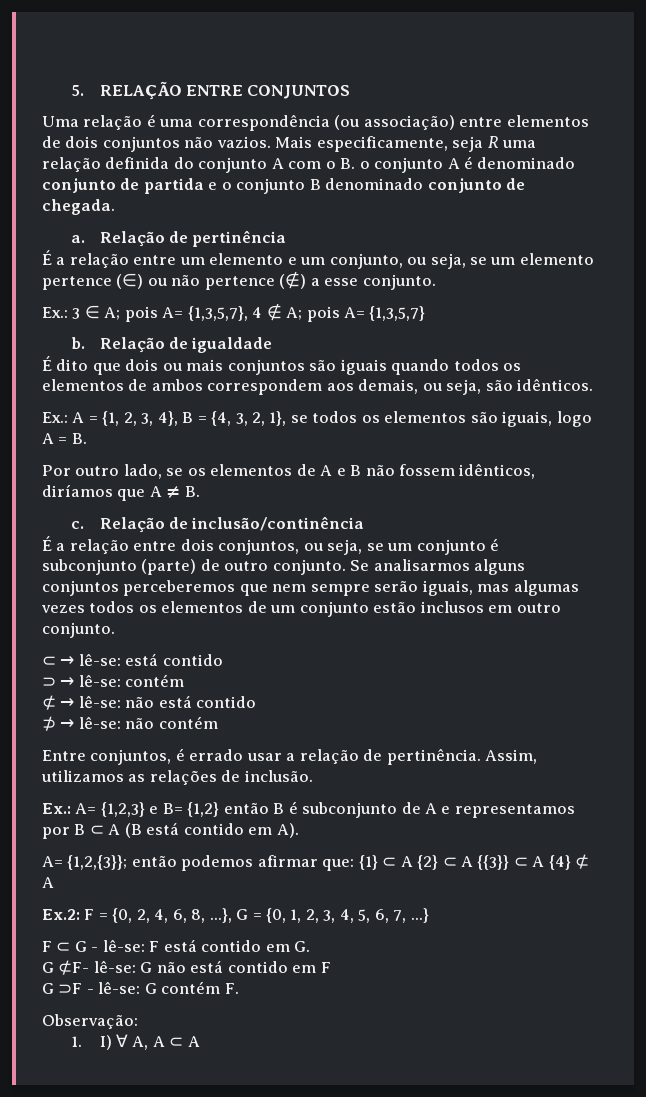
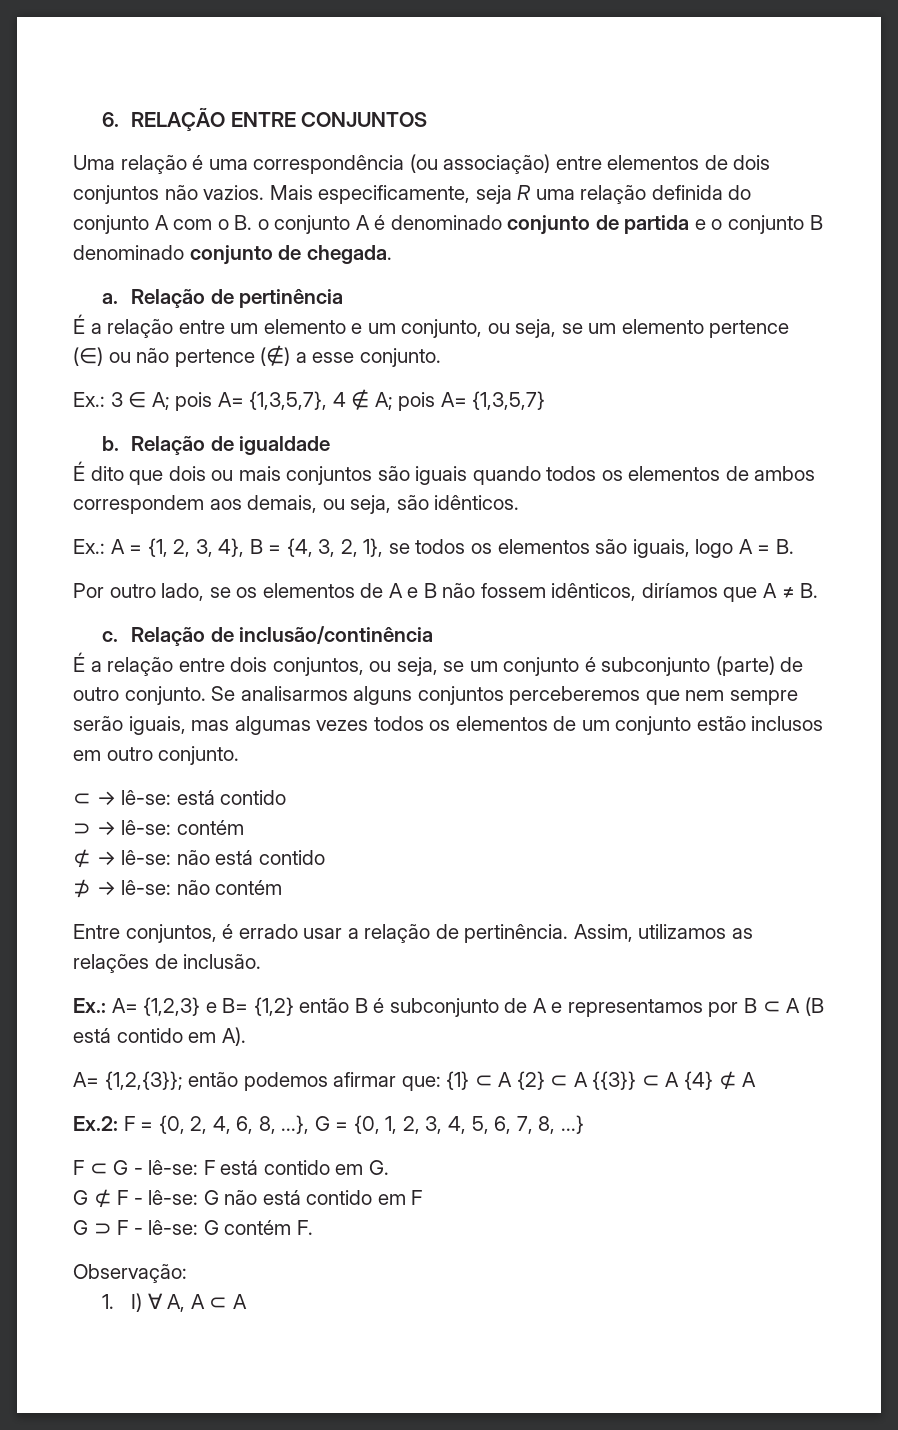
[70,85,84,96] 5. -> [102,112,120,127] 6.
(407, 916) none -> [538,1116,556,1134] 8,
[58,960,90,975] ⊄F- -> [93,1189,143,1208] ⊄ F -
[58,983,83,994] ⊃F -> [93,1220,129,1235] ⊃ F

